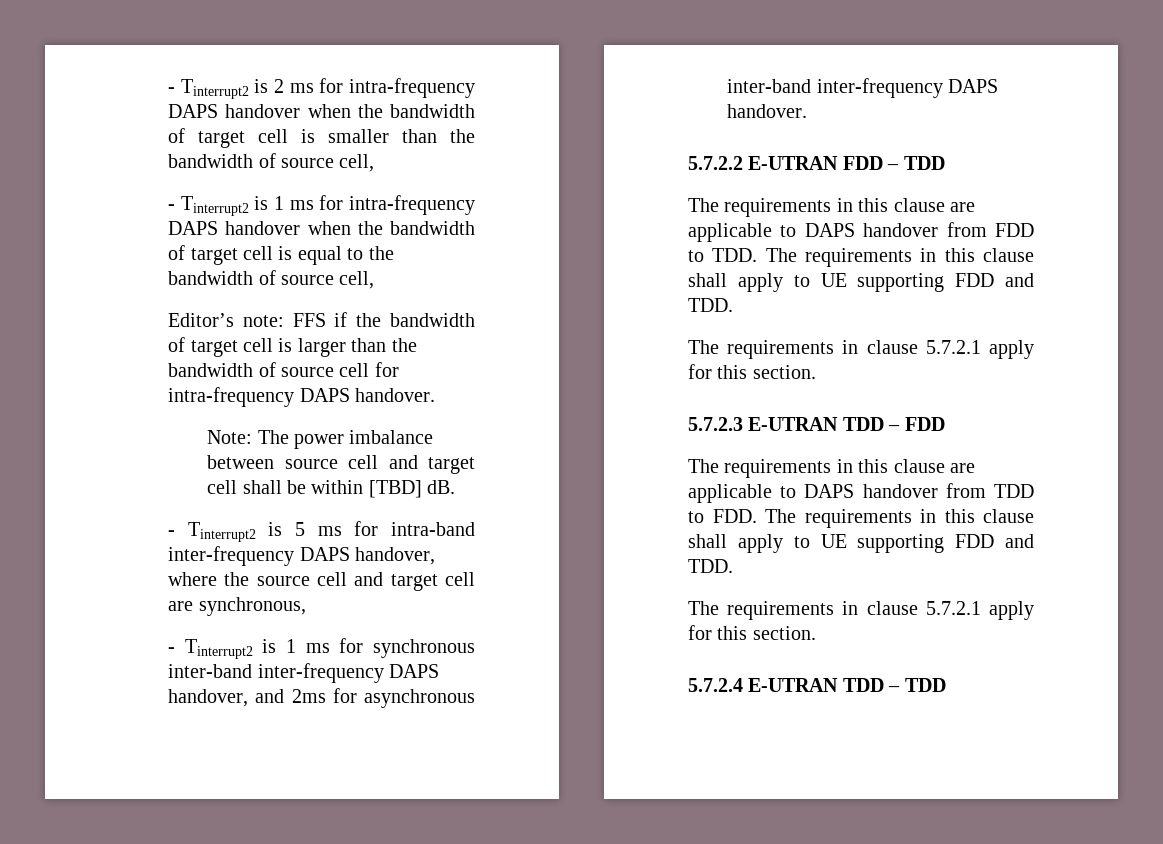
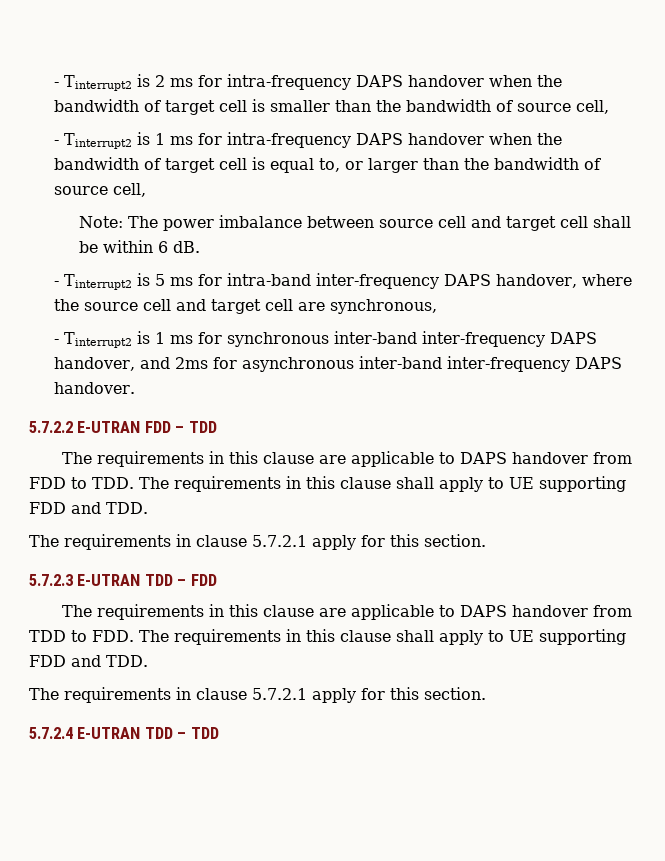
[347,246,394,260] [168,270,375,289] [168,312,475,327] [168,337,293,357] to the bandwidth of source cell, // Editor’s note: FFS if the bandwidth of target cell is -> [319,158,364,172] to, or
[339,362,399,377] [168,387,435,407] cell for intra-frequency DAPS handover. -> [113,183,147,197] cell,
[368,480,422,498] [TBD] -> [158,241,169,253] 6

